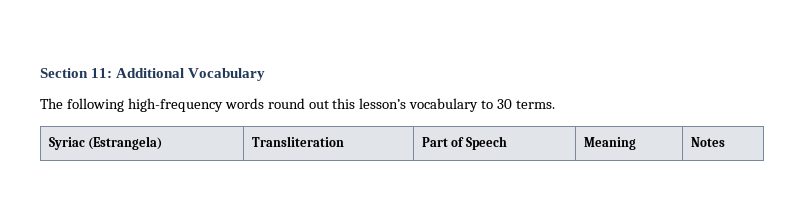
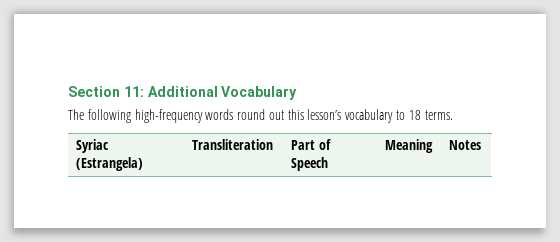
[497,99,513,109] 30 -> [408,110,421,120] 18

